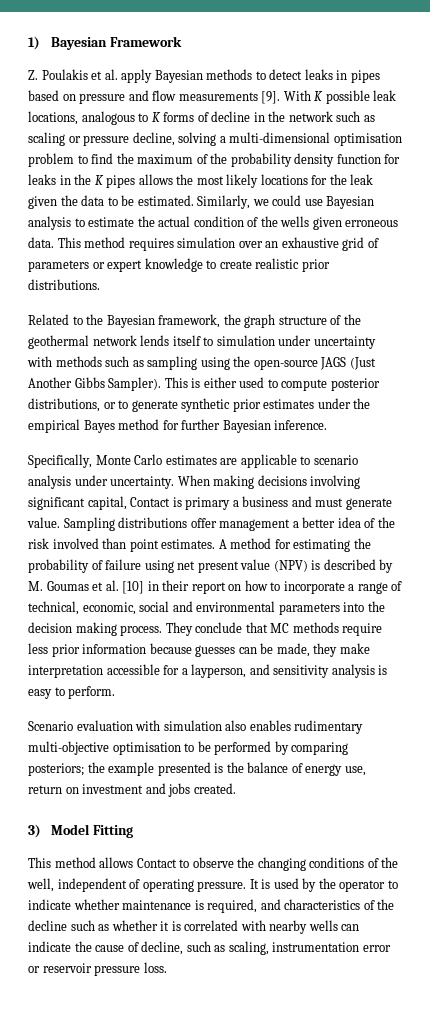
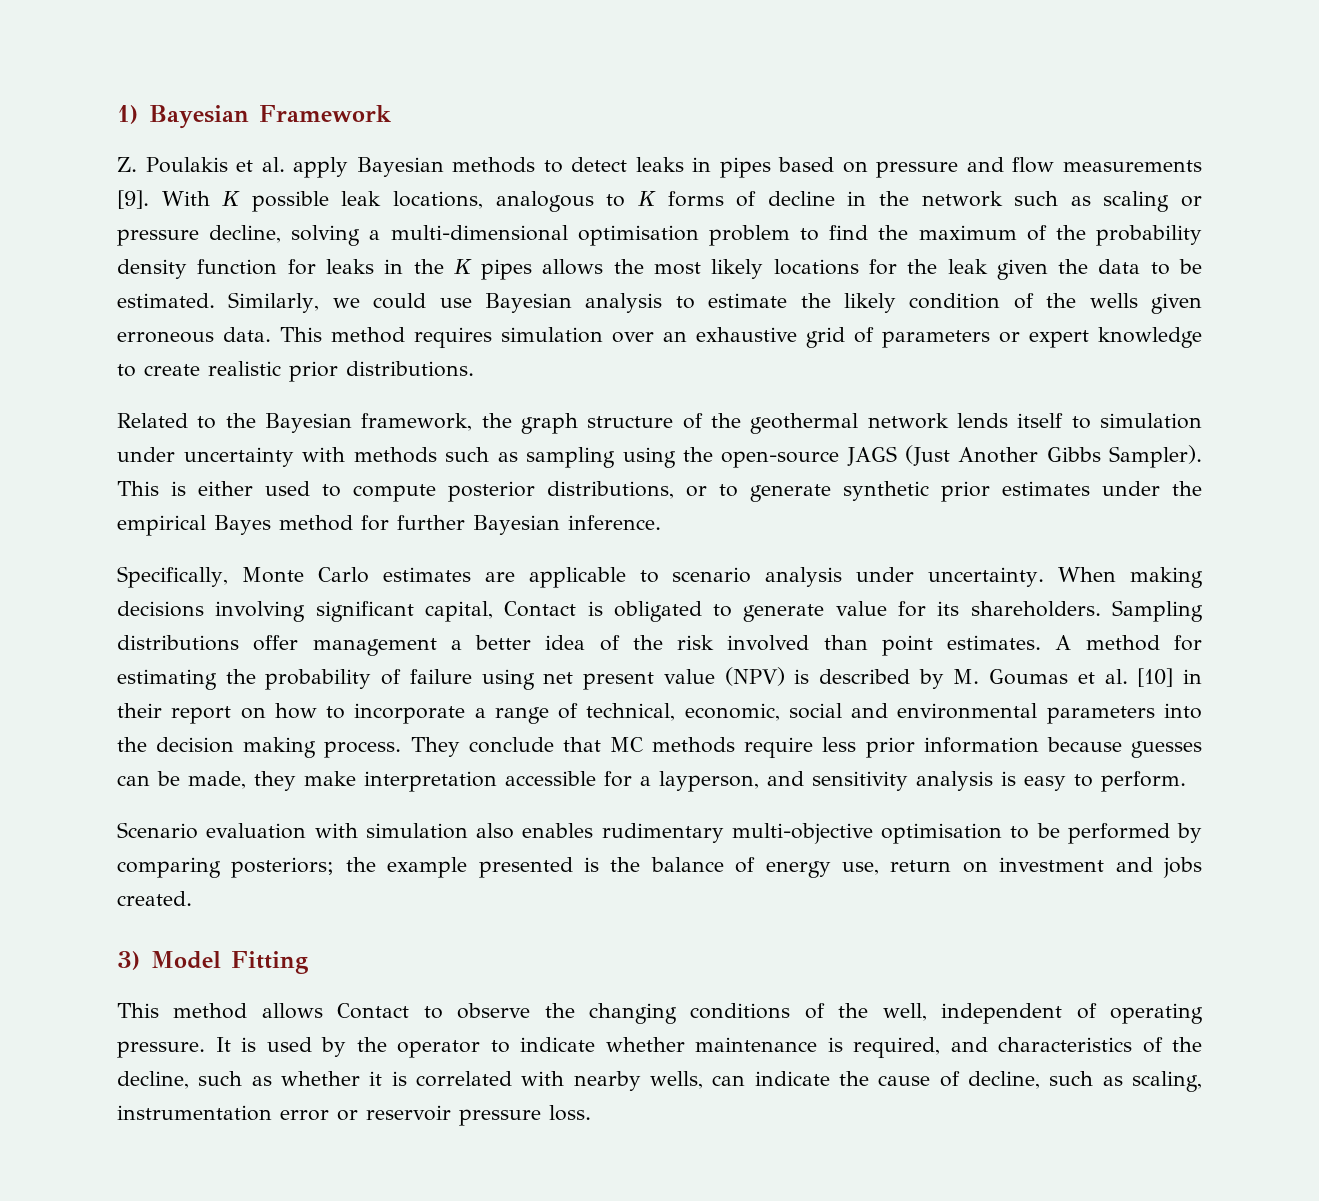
[158,216,191,227] actual -> [843,293,896,313] likely
[185,496,392,510] [27,517,60,528] primary a business and must generate value. -> [613,601,1101,622] obligated to generate value for its shareholders.
[28,920,67,931] decline -> [117,1071,189,1089] decline,
[308,920,338,931] wells -> [650,1071,703,1089] wells,

